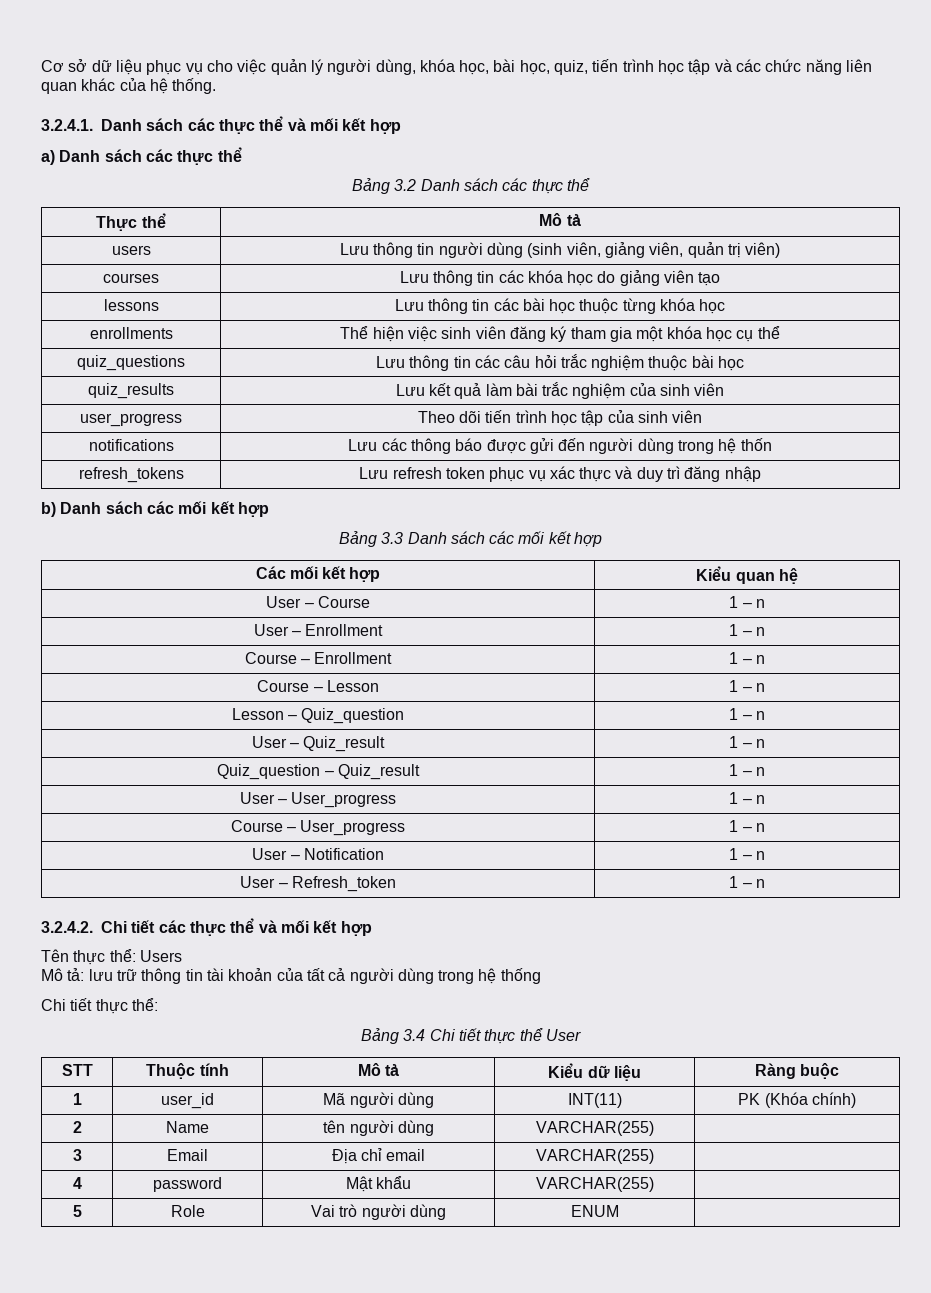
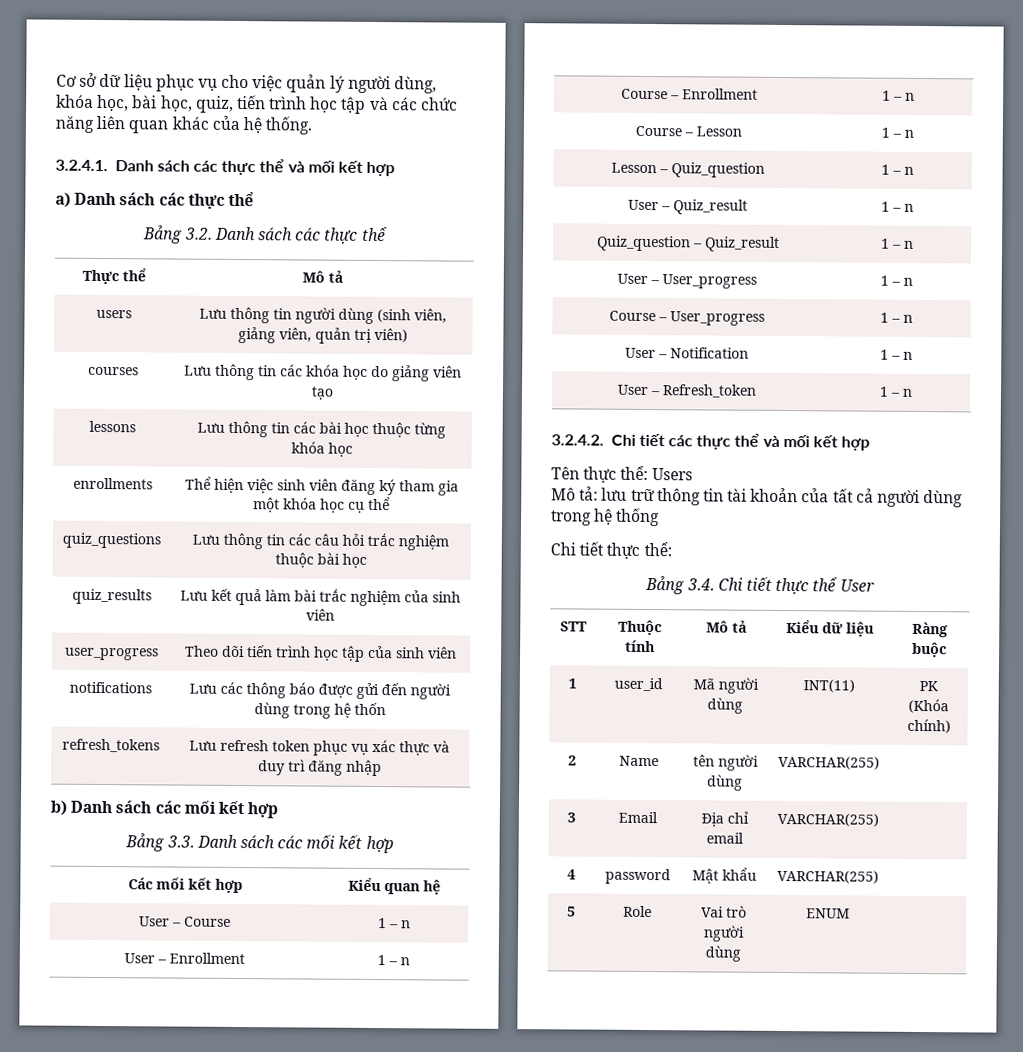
[394,179,417,191] 3.2 -> [184,227,213,240] 3.2.
[381,532,404,544] 3.3 -> [166,835,195,848] 3.3.
[403,1029,426,1041] 3.4 -> [686,578,715,591] 3.4.

